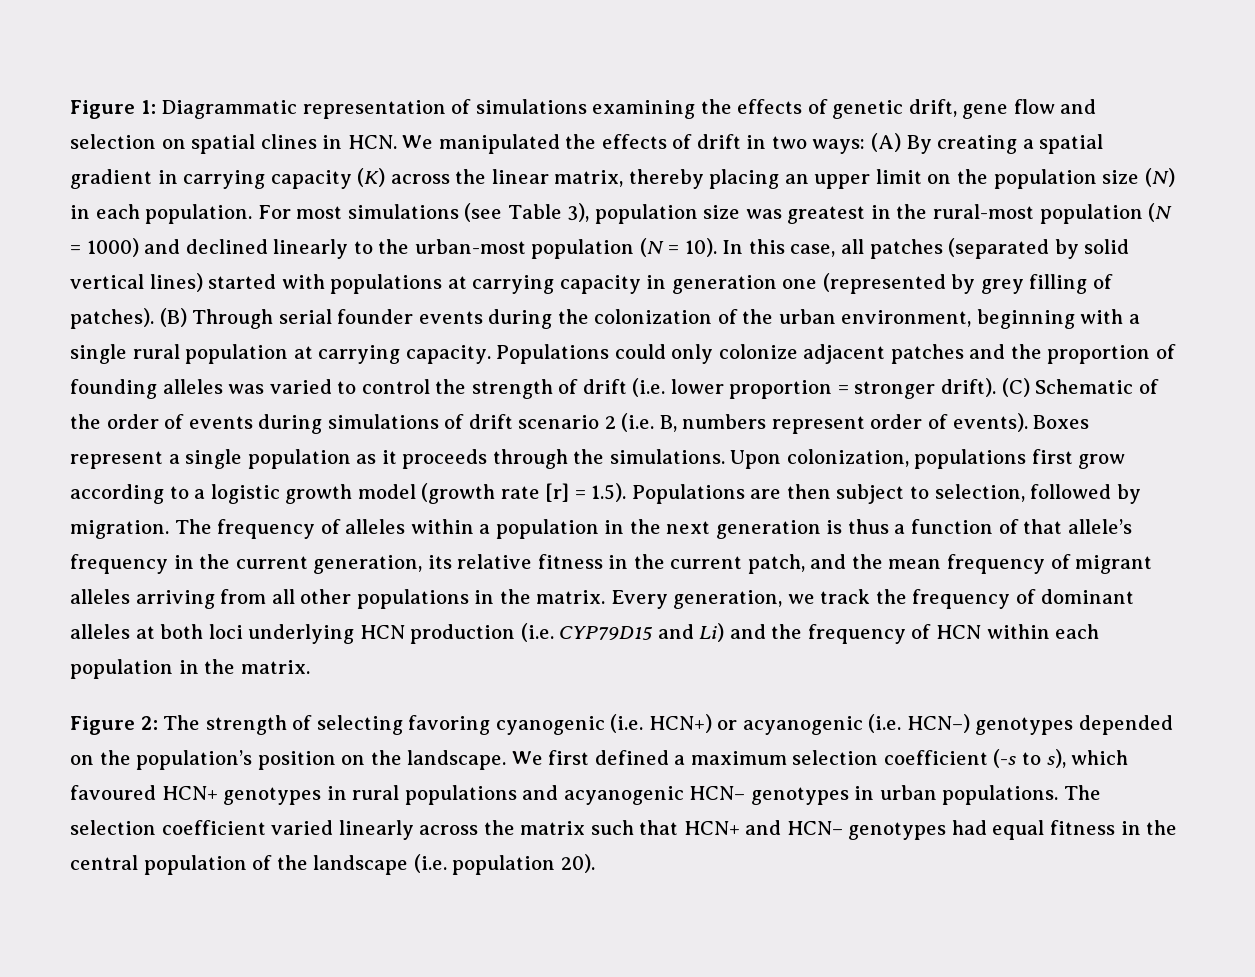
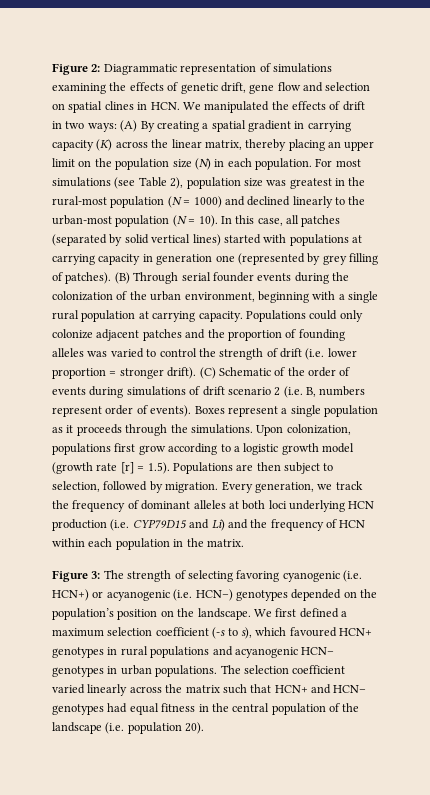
[70,100,156,119] Figure 1: -> [52,63,101,75] Figure 2:
[567,203,590,222] 3), -> [170,177,184,189] 2),
[174,519,1132,539] [70,554,1153,574] [70,589,606,609] The frequency of alleles within a population in the next generation is thus a function of that allele’s frequency in the current generation, its relative fitness in the current patch, and the mean frequency of migrant alleles arriving from all other populations in the matrix. -> (219, 487) none
[140,716,158,730] 2: -> [91,571,101,579] 3:

